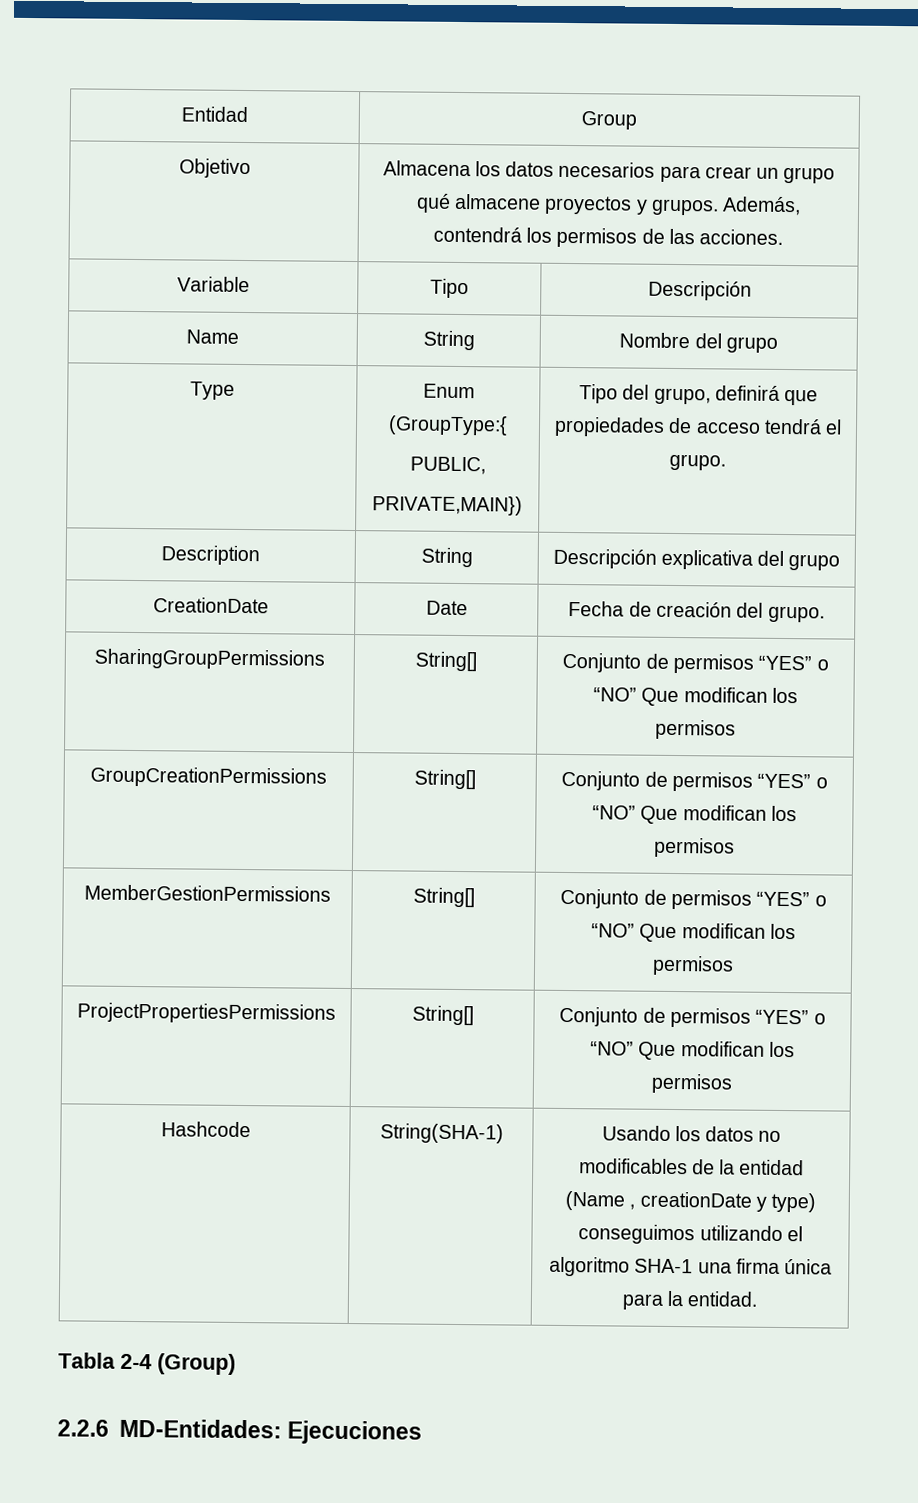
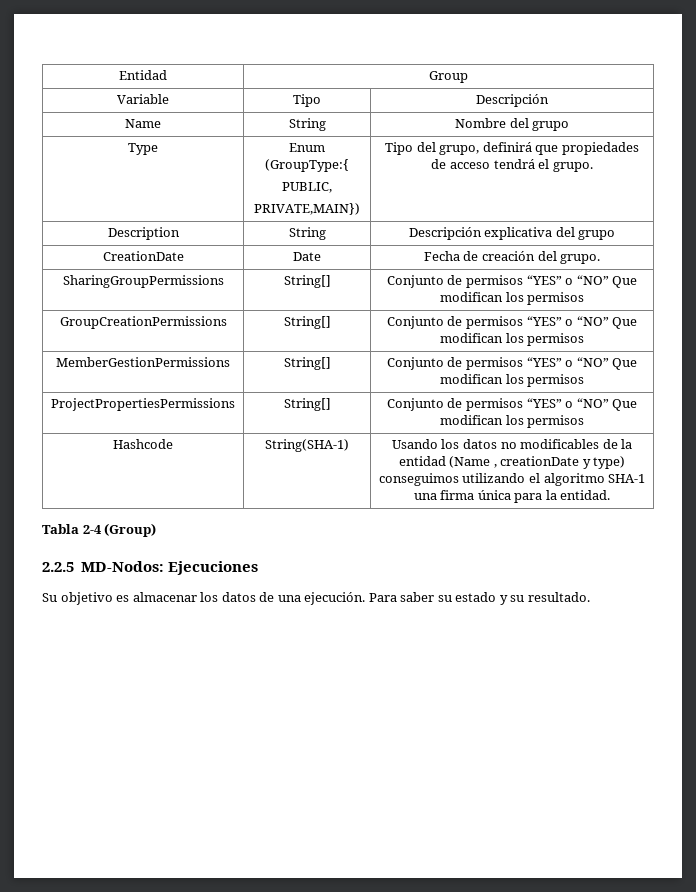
[178,158,251,179] [382,160,836,184] [415,193,802,216] [432,226,784,248] // Objetivo | Almacena los datos necesarios para crear un grupo qué almacene proyectos y grupos. Además, contendrá los permisos de las acciones. -> (468, 77) none
[57,1418,282,1439] 2.2.6 MD-Entidades: -> [42,561,164,572] 2.2.5 MD-Nodos:
(422, 1432) none -> [42,592,590,605] // Su objetivo es almacenar los datos de una ejecución. Para saber su estado y su resultado.

